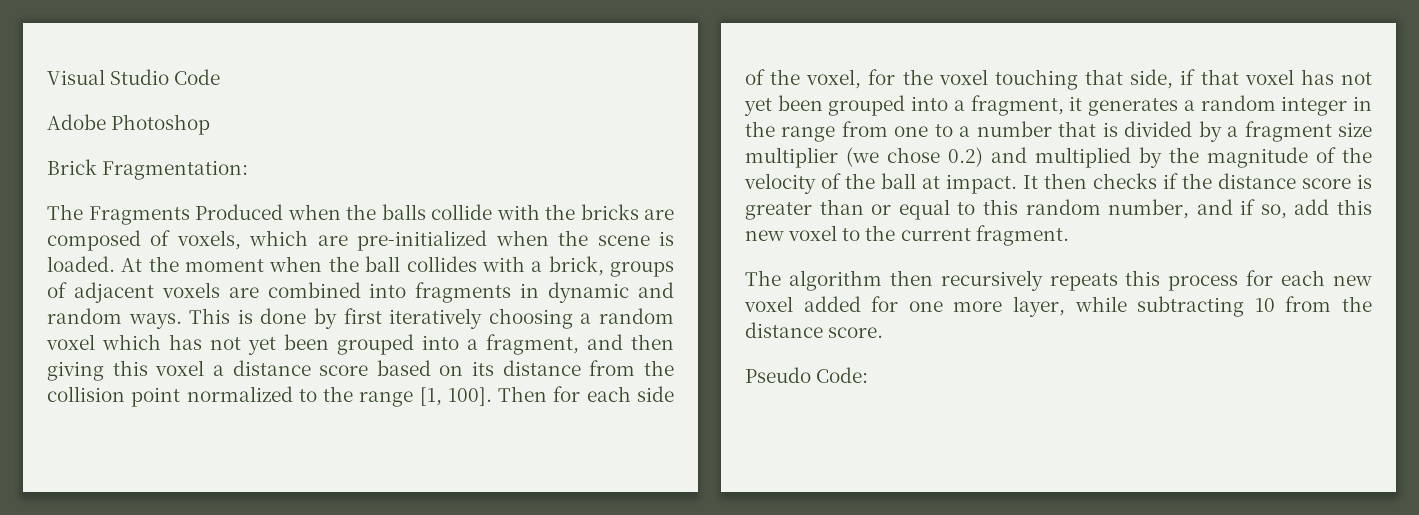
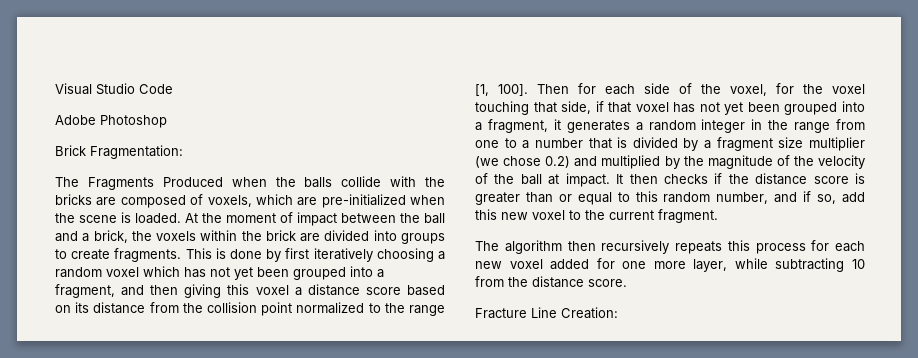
[269,256,674,277] [47,282,675,303] [47,308,182,329] when the ball collides with a brick, groups of adjacent voxels are combined into fragments in dynamic and random ways. -> [280,212,445,226] [55,230,445,244] [55,248,182,262] of impact between the ball and a brick, the voxels within the brick are divided into groups to create fragments.
[745,367,869,383] Pseudo Code: -> [475,307,618,319] Fracture Line Creation:

